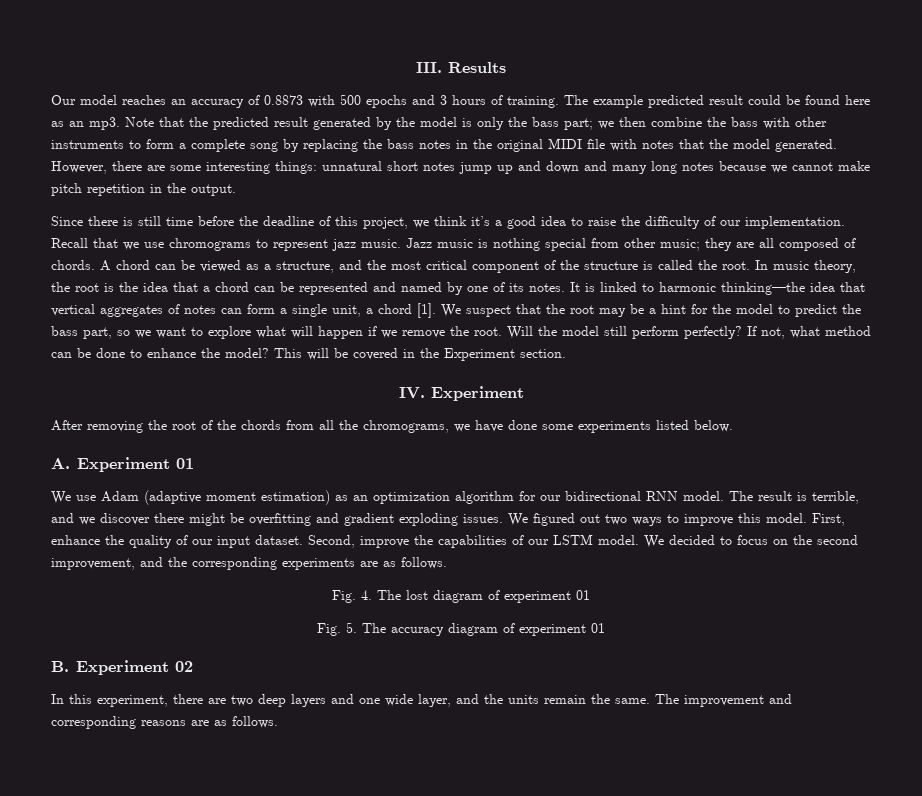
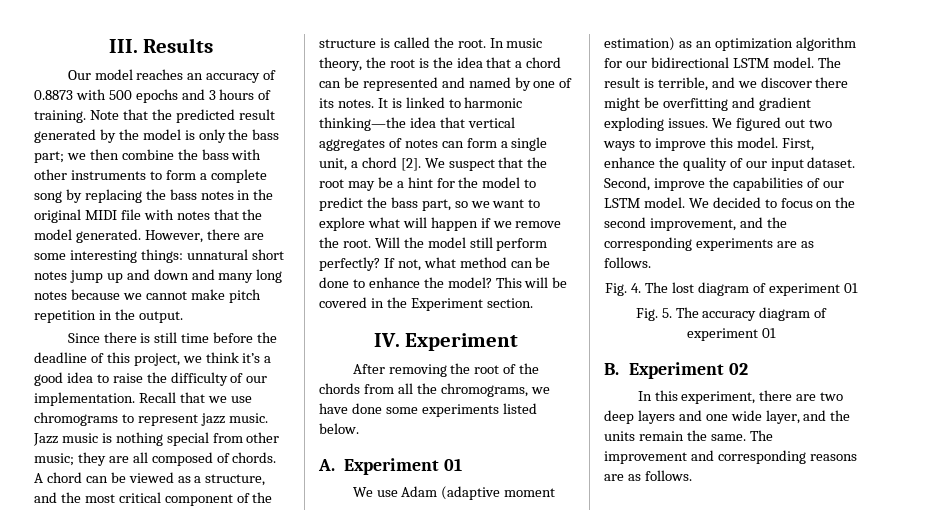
[564,95,870,108] [51,117,120,130] The example predicted result could be found here as an mp3. -> (86, 116) none
[417,303,436,318] [1]. -> [400,158,421,171] [2].
[646,491,678,501] RNN -> [732,58,769,68] LSTM

